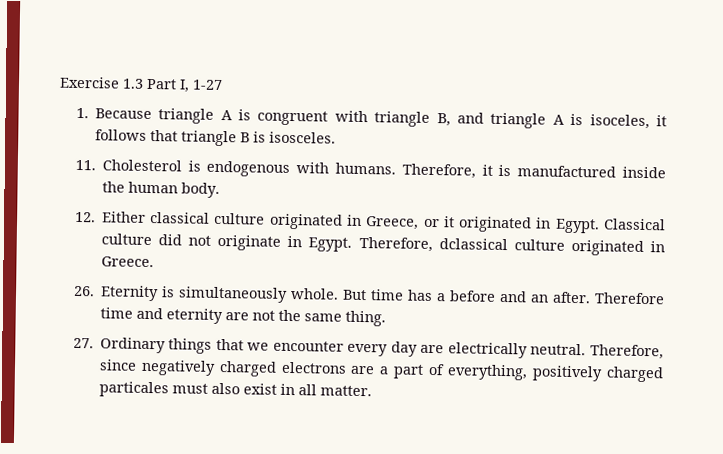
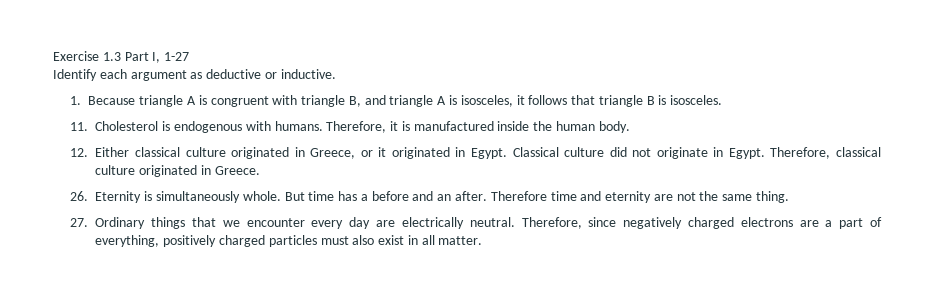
(223, 85) none -> [53,69,336,81] // Identify each argument as deductive or inductive.
[589,114,650,130] isoceles, -> [460,95,513,107] isosceles,
[438,238,508,251] dclassical -> [836,147,882,157] classical
[98,381,169,398] particales -> [268,235,317,247] particles

